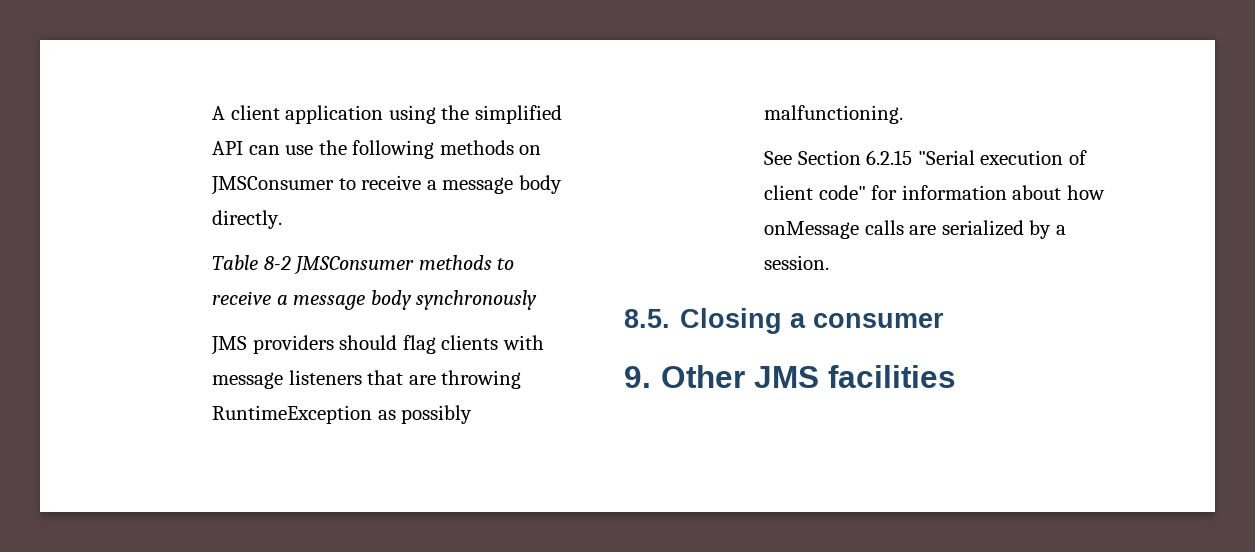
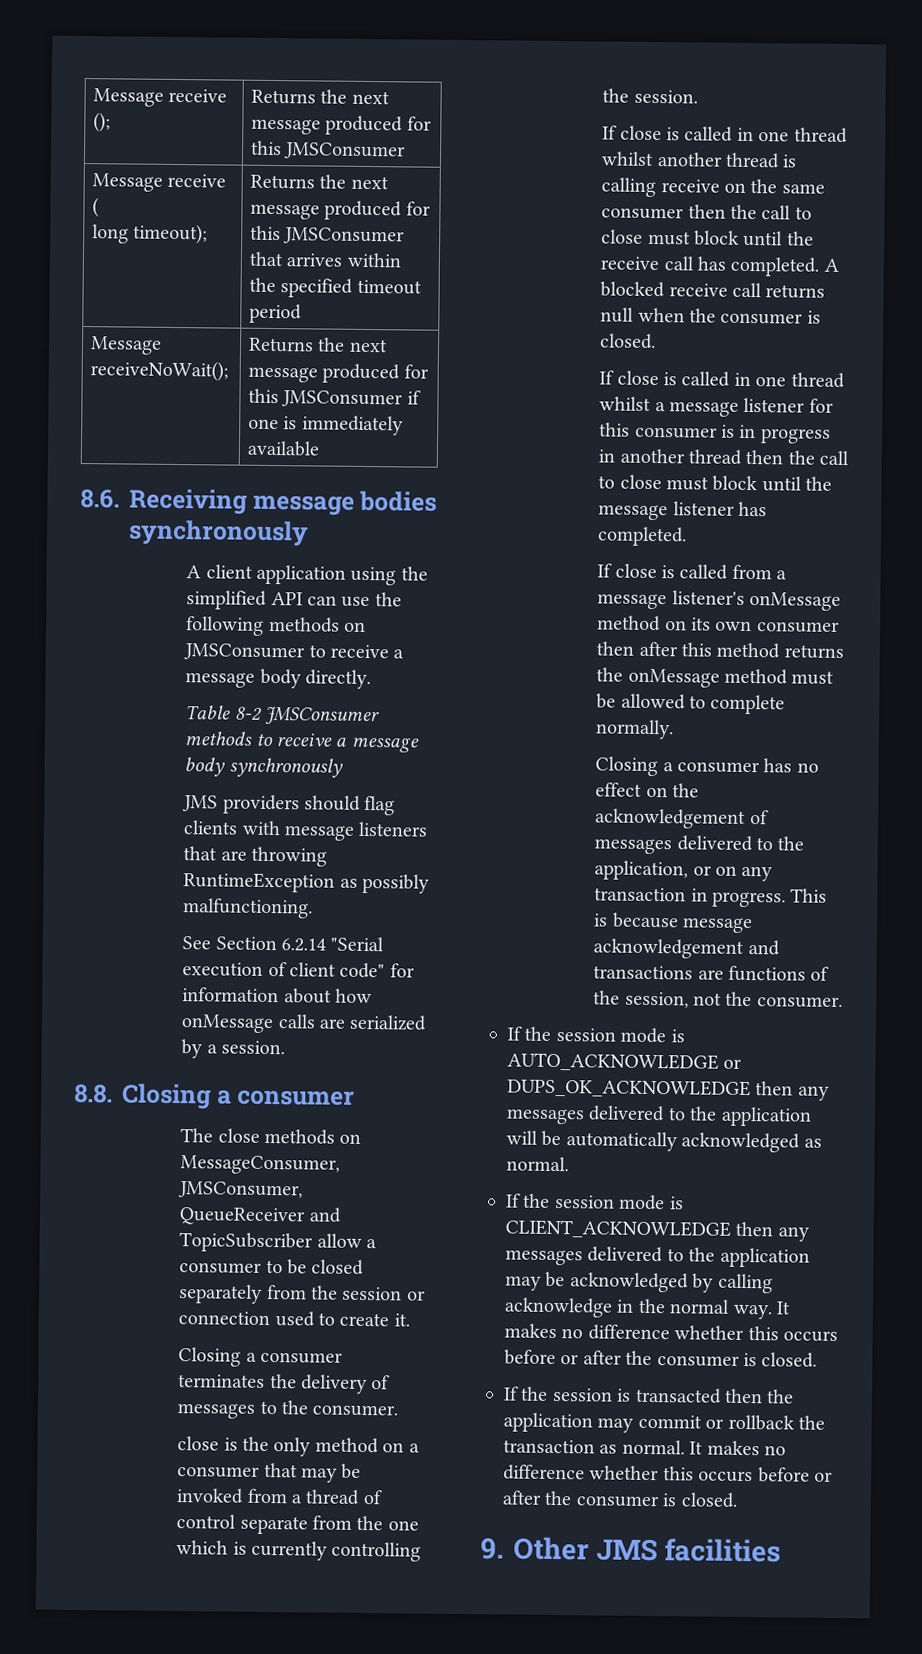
(212, 113) none -> [92,88,228,107] [92,112,111,133] [250,89,390,105] [250,115,432,136] [250,140,407,160] [91,173,227,192] [91,197,99,218] [91,223,209,245] [249,174,389,190] [249,200,431,221] [249,225,406,245] [248,251,402,268] [248,277,422,298] [248,303,302,324] [89,336,162,355] [89,360,229,382] [247,337,388,353] [247,363,429,384] [247,388,421,408] [247,415,404,436] [246,440,320,457] [80,488,438,516] [128,519,309,547] Message receive (); | Returns the next message produced for this JMSConsumer // Message receive ( // long timeout); | Returns the next message produced for this JMSConsumer that arrives within the specified timeout period // Message receiveNoWait(); | Returns the next message produced for this JMSConsumer if one is immediately available // 8.6. Receiving message bodies synchronously //
[866,150,913,165] 6.2.15 -> [280,938,326,952] 6.2.14
[624,308,945,334] 8.5. Closing a consumer -> [74,1083,356,1110] [180,1128,362,1145] [180,1155,341,1175] [178,1181,304,1199] [179,1207,342,1226] [179,1232,377,1253] [179,1259,365,1276] [178,1284,426,1304] [178,1311,410,1327] [178,1347,343,1367] [178,1374,391,1395] [177,1400,399,1419] [177,1436,420,1457] [177,1462,362,1483] [176,1488,383,1505] [176,1514,419,1535] [176,1540,422,1562] [602,88,698,104] [602,125,848,144] [601,151,798,169] [601,177,825,198] [601,204,812,220] [601,229,814,247] [600,256,839,277] [600,281,826,299] [600,307,821,325] [600,333,657,350] [599,370,845,388] [599,396,834,417] [599,422,831,444] [598,448,850,466] [598,474,833,492] [598,501,767,521] [597,526,688,547] [597,563,788,580] [597,590,841,611] [597,615,840,633] [596,641,844,659] [596,667,835,688] [596,693,786,715] [595,719,675,740] [595,756,819,777] [595,782,699,798] [595,808,769,829] [594,835,805,855] [594,860,774,882] [594,887,828,908] [593,912,753,934] [593,938,780,959] [593,965,830,982] [593,990,843,1009] [507,1026,685,1044] [507,1052,743,1072] [507,1078,830,1101] [506,1105,812,1127] [506,1130,822,1153] [506,1156,569,1172] [506,1193,684,1211] [505,1219,810,1242] [505,1246,810,1268] [505,1271,773,1294] [504,1297,791,1320] [504,1323,838,1342] [504,1349,818,1368] [503,1386,795,1404] [503,1412,825,1433] [503,1439,786,1456] [503,1464,833,1483] [502,1490,738,1508] 8.8. Closing a consumer // The close methods on MessageConsumer, JMSConsumer, QueueReceiver and TopicSubscriber allow a consumer to be closed separately from the session or connection used to create it. // Closing a consumer terminates the delivery of messages to the consumer. // close is the only method on a consumer that may be invoked from a thread of control separate from the one which is currently controlling the session. // If close is called in one thread whilst another thread is calling receive on the same consumer then the call to close must block until the receive call has completed. A blocked receive call returns null when the consumer is closed. // If close is called in one thread whilst a message listener for this consumer is in progress in another thread then the call to close must block until the message listener has completed. // If close is called from a message listener's onMessage method on its own consumer then after this method returns the onMessage method must be allowed to complete normally. // Closing a consumer has no effect on the acknowledgement of messages delivered to the application, or on any transaction in progress. This is because message acknowledgement and transactions are functions of the session, not the consumer. // If the session mode is AUTO_ACKNOWLEDGE or DUPS_OK_ACKNOWLEDGE then any messages delivered to the application will be automatically acknowledged as normal. // If the session mode is CLIENT_ACKNOWLEDGE then any messages delivered to the application may be acknowledged by calling acknowledge in the normal way. It makes no difference whether this occurs before or after the consumer is closed. // If the session is transacted then the application may commit or rollback the transaction as normal. It makes no difference whether this occurs before or after the consumer is closed.

